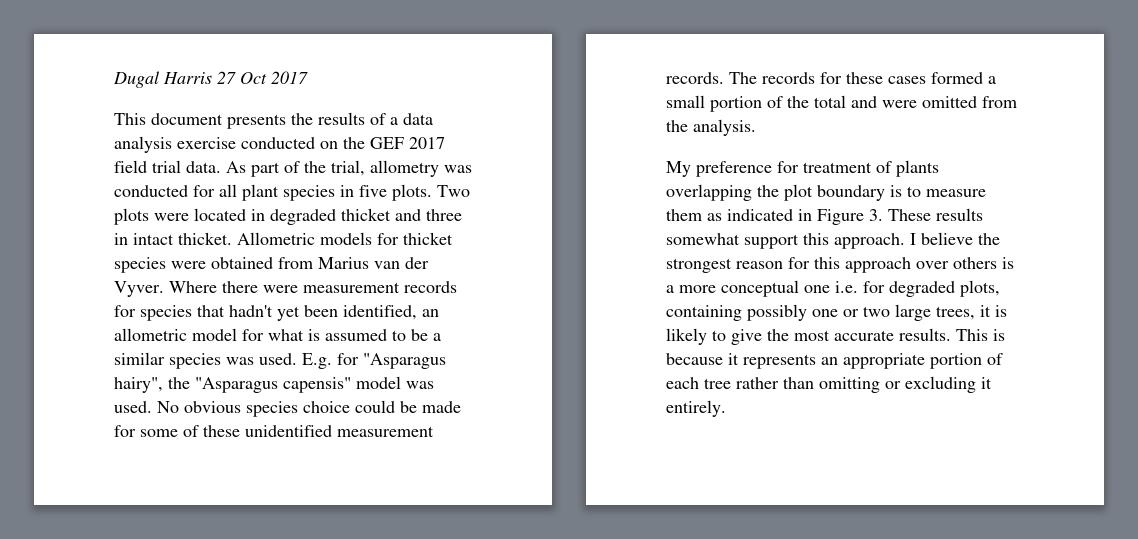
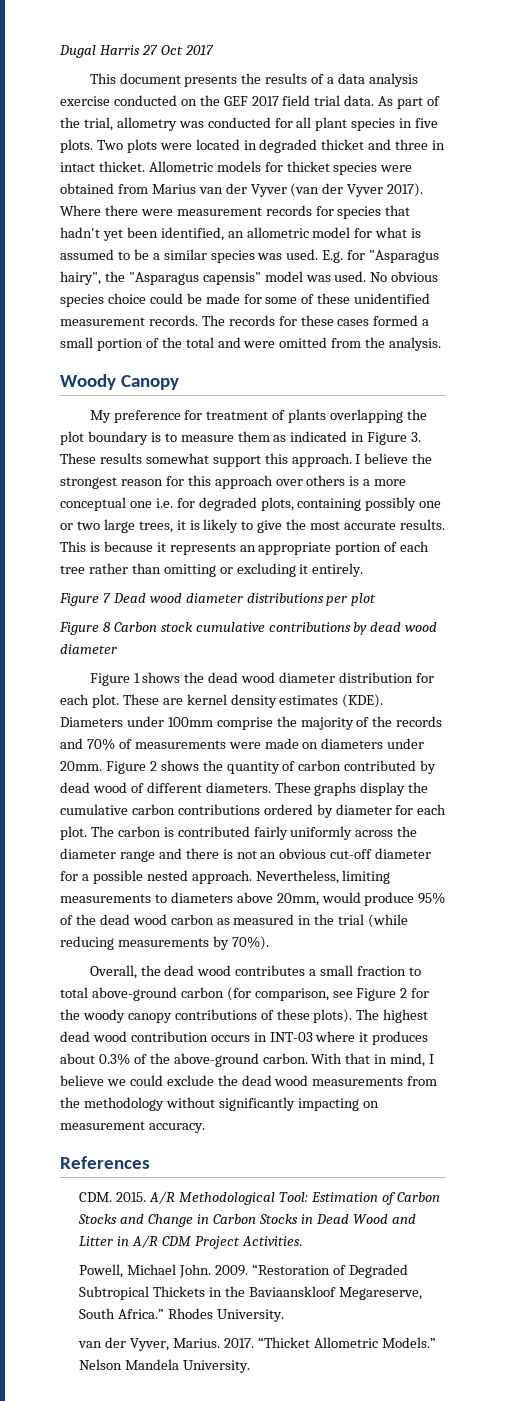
[114,281,164,297] Vyver. -> [250,183,424,197] Vyver (van der Vyver 2017).
(756, 127) none -> [60,374,180,390] // Woody Canopy
(726, 408) none -> [59,593,377,606] [59,622,438,635] [60,644,117,654] [89,672,434,686] [60,694,384,708] [60,716,443,730] [60,738,425,750] [60,760,437,774] [60,782,429,796] [60,804,447,818] [60,826,418,840] [60,848,432,862] [60,870,391,884] [60,892,446,906] [60,914,409,928] [60,936,269,950] [89,965,421,979] [60,987,430,1001] [60,1009,429,1023] [60,1031,429,1045] [60,1053,435,1067] [60,1075,438,1086] [60,1097,379,1111] [60,1121,205,1133] [60,1156,150,1169] [79,1191,440,1205] [78,1214,416,1227] [79,1235,303,1249] [79,1264,408,1278] [79,1286,423,1300] [79,1308,285,1322] [78,1337,436,1351] [79,1359,251,1373] // Figure 7 Dead wood diameter distributions per plot // Figure 8 Carbon stock cumulative contributions by dead wood diameter // Figure 1 shows the dead wood diameter distribution for each plot. These are kernel density estimates (KDE). Diameters under 100mm comprise the majority of the records and 70% of measurements were made on diameters under 20mm. Figure 2 shows the quantity of carbon contributed by dead wood of different diameters. These graphs display the cumulative carbon contributions ordered by diameter for each plot. The carbon is contributed fairly uniformly across the diameter range and there is not an obvious cut-off diameter for a possible nested approach. Nevertheless, limiting measurements to diameters above 20mm, would produce 95% of the dead wood carbon as measured in the trial (while reducing measurements by 70%). // Overall, the dead wood contributes a small fraction to total above-ground carbon (for comparison, see Figure 2 for the woody canopy contributions of these plots). The highest dead wood contribution occurs in INT-03 where it produces about 0.3% of the above-ground carbon. With that in mind, I believe we could exclude the dead wood measurements from the methodology without significantly impacting on measurement accuracy. // References // CDM. 2015. A/R Methodological Tool: Estimation of Carbon Stocks and Change in Carbon Stocks in Dead Wood and Litter in A/R CDM Project Activities. // Powell, Michael John. 2009. “Restoration of Degraded Subtropical Thickets in the Baviaanskloof Megareserve, South Africa.” Rhodes University. // van der Vyver, Marius. 2017. “Thicket Allometric Models.” Nelson Mandela University.

